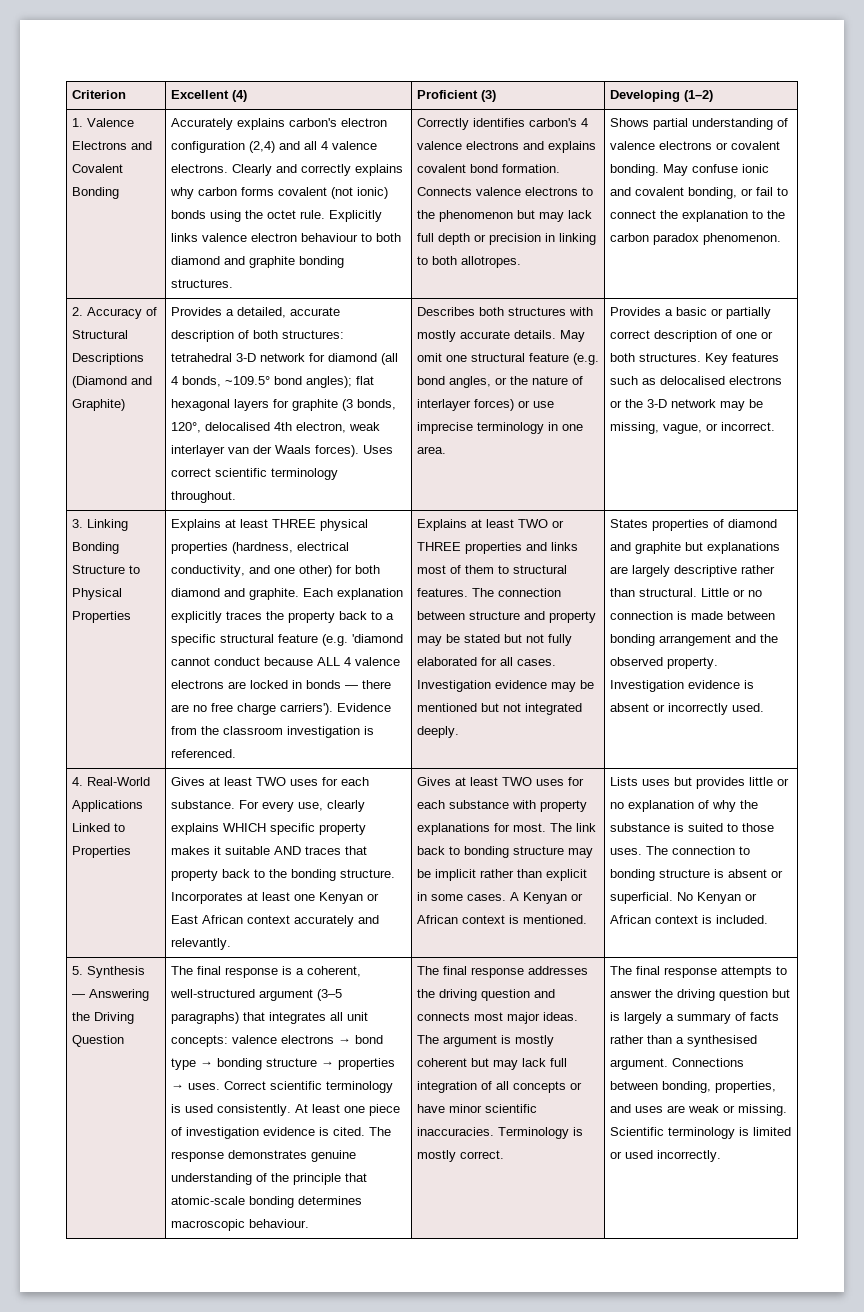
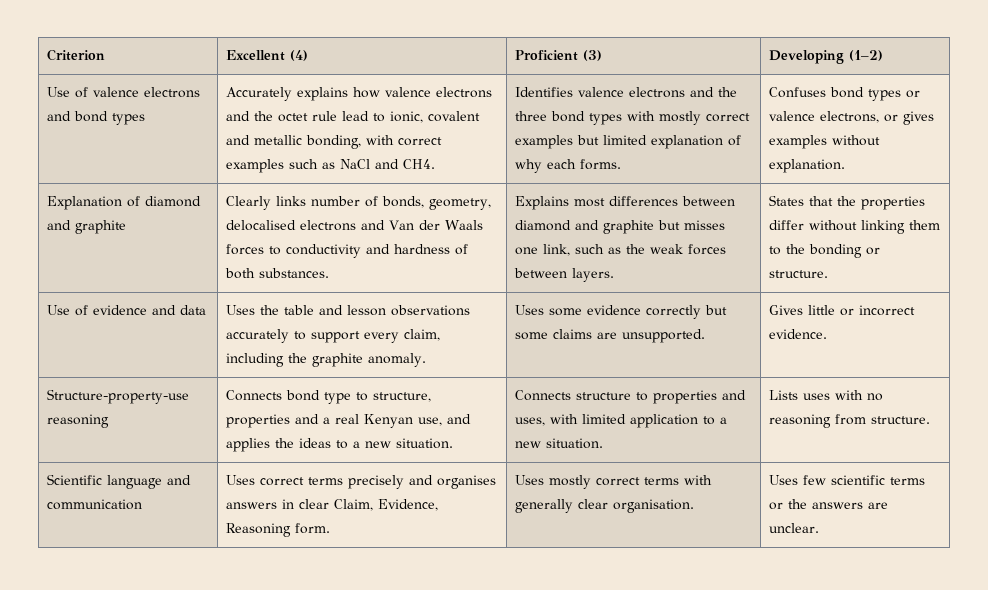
[71,118,134,127] [71,141,152,150] [71,164,123,173] [71,187,119,199] [170,118,387,130] [170,141,377,153] [170,164,403,176] [169,187,388,199] [170,210,382,222] [170,233,401,242] [170,256,344,268] [170,279,233,288] [416,118,588,130] [416,141,596,153] [416,164,560,173] [416,187,593,196] [416,210,592,222] [416,233,596,245] [416,256,521,268] [609,118,788,130] [609,141,780,150] [609,164,769,176] [609,187,788,199] [609,210,785,222] [609,233,781,245] [71,307,157,319] [71,330,128,339] [71,353,144,365] [71,376,152,388] [71,399,125,411] [170,307,340,318] [170,330,344,342] [170,353,398,365] [170,376,374,388] [170,399,396,411] [170,422,380,433] [170,445,393,457] [170,468,338,480] [170,491,236,503] [416,307,593,316] [416,330,585,342] [416,353,599,365] [416,376,583,388] [416,399,554,411] [416,422,583,434] [416,446,446,454] [609,307,771,319] [609,330,773,342] [609,353,779,365] [609,376,782,385] [609,399,763,411] [609,422,775,434] [71,519,128,531] [71,542,119,554] [71,565,140,574] [71,588,122,600] [71,611,131,623] [170,519,368,531] [170,542,349,554] [170,565,380,577] [170,588,403,600] [170,611,394,623] [170,634,403,646] [170,657,400,666] [170,680,391,689] [170,703,391,715] [170,726,374,738] [170,749,236,758] [416,519,564,531] [416,542,578,554] [416,565,567,574] [416,588,561,597] [416,611,596,623] [416,634,572,646] [416,657,556,666] [416,680,594,692] [416,703,582,715] [416,726,459,738] [609,519,777,531] [609,542,780,554] [609,565,775,577] [609,588,762,597] [609,611,775,620] [609,634,778,646] [609,657,718,669] [609,680,754,692] [609,703,764,715] [71,777,150,786] [71,800,143,812] [71,823,125,832] [71,846,131,858] [170,777,369,786] [170,800,365,812] [170,823,366,835] [170,846,367,855] [170,869,250,881] 1. Valence Electrons and Covalent Bonding | Accurately explains carbon's electron configuration (2,4) and all 4 valence electrons. Clearly and correctly explains why carbon forms covalent (not ionic) bonds using the octet rule. Explicitly links valence electron behaviour to both diamond and graphite bonding structures. | Correctly identifies carbon's 4 valence electrons and explains covalent bond formation. Connects valence electrons to the phenomenon but may lack full depth or precision in linking to both allotropes. | Shows partial understanding of valence electrons or covalent bonding. May confuse ionic and covalent bonding, or fail to connect the explanation to the carbon paradox phenomenon. // 2. Accuracy of Structural Descriptions (Diamond and Graphite) | Provides a detailed, accurate description of both structures: tetrahedral 3-D network for diamond (all 4 bonds, ~109.5° bond angles); flat hexagonal layers for graphite (3 bonds, 120°, delocalised 4th electron, weak interlayer van der Waals forces). Uses correct scientific terminology throughout. | Describes both structures with mostly accurate details. May omit one structural feature (e.g. bond angles, or the nature of interlayer forces) or use imprecise terminology in one area. | Provides a basic or partially correct description of one or both structures. Key features such as delocalised electrons or the 3-D network may be missing, vague, or incorrect. // 3. Linking Bonding Structure to Physical Properties | Explains at least THREE physical properties (hardness, electrical conductivity, and one other) for both diamond and graphite. Each explanation explicitly traces the property back to a specific structural feature (e.g. 'diamond cannot conduct because ALL 4 valence electrons are locked in bonds — there are no free charge carriers'). Evidence from the classroom investigation is referenced. | Explains at least TWO or THREE properties and links most of them to structural features. The connection between structure and property may be stated but not fully elaborated for all cases. Investigation evidence may be mentioned but not integrated deeply. | States properties of diamond and graphite but explanations are largely descriptive rather than structural. Little or no connection is made between bonding arrangement and the observed property. Investigation evidence is absent or incorrectly used. // 4. Real-World Applications Linked to Properties | Gives at least TWO uses for each substance. For every use, clearly explains WHICH specific property makes it suitable AND traces that property back -> [47,87,201,98] [47,111,146,125] [226,87,493,101] [226,111,481,123] [226,135,443,149] [226,159,436,173] [515,87,738,98] [515,111,751,125] [515,135,742,149] [515,159,622,173] [769,87,921,101] [769,111,935,125] [769,135,881,149] [769,159,846,173] [47,196,202,210] [47,220,127,234] [226,196,492,210] [226,220,484,231] [226,244,469,258] [225,268,330,279] [515,196,736,210] [515,220,726,234] [515,244,727,256] [514,268,615,282] [769,195,926,210] [769,220,941,234] Use of valence electrons and bond types | Accurately explains how valence electrons and the octet rule lead to ionic, covalent and metallic bonding, with correct examples such as NaCl and CH4. | Identifies valence electrons and the three bond types with mostly correct examples but limited explanation of why each forms. | Confuses bond types or valence electrons, or gives examples without explanation. // Explanation of diamond and graphite | Clearly links number of bonds, geometry, delocalised electrons and Van der Waals forces to conductivity and hardness of both substances. | Explains most differences between diamond and graphite but misses one link, such as the weak forces between layers. | States that the properties differ without linking them
[339,869,395,878] [170,892,379,904] [170,915,379,927] [170,938,231,950] [416,777,584,786] [416,800,587,812] [416,823,596,835] [416,846,593,858] [416,869,587,881] [416,892,583,904] [416,915,587,924] [609,777,789,789] [609,800,758,812] [609,823,774,832] [609,846,750,855] [609,869,783,881] [609,892,757,904] [609,915,768,924] [71,966,145,978] [71,989,149,1001] [71,1012,134,1024] [71,1035,124,1047] [170,966,361,978] [169,989,342,1001] [170,1012,368,1024] [170,1035,383,1047] [170,1058,395,1070] [170,1081,393,1093] [170,1104,400,1116] [170,1127,391,1139] [170,1150,356,1162] [170,1173,367,1185] [170,1196,362,1208] [170,1219,309,1231] [416,966,588,978] [416,989,555,1001] [416,1012,578,1024] [416,1035,554,1047] [416,1058,567,1070] [416,1081,582,1093] [416,1104,537,1113] [416,1127,583,1139] [416,1150,504,1162] [609,966,787,978] [609,989,790,1001] [609,1012,779,1024] [609,1035,757,1047] [609,1058,744,1070] [609,1081,776,1093] [609,1104,787,1116] [609,1127,791,1139] [609,1150,721,1162] structure. Incorporates at least one Kenyan or East African context accurately and relevantly. | Gives at least TWO uses for each substance with property explanations for most. The link back to bonding structure may be implicit rather than explicit in some cases. A Kenyan or African context is mentioned. | Lists uses but provides little or no explanation of why the substance is suited to those uses. The connection to bonding structure is absent or superficial. No Kenyan or African context is included. // 5. Synthesis — Answering the Driving Question | The final response is a coherent, well-structured argument (3–5 paragraphs) that integrates all unit concepts: valence electrons → bond type → bonding structure → properties → uses. Correct scientific terminology is used consistently. At least one piece of investigation evidence is cited. The response demonstrates genuine understanding of the principle that atomic-scale bonding determines macroscopic behaviour. | The final response addresses the driving question and connects most major ideas. The argument is mostly coherent but may lack full integration of all concepts or have minor scientific inaccuracies. Terminology is mostly correct. | The final response attempts to answer the driving question but is largely a summary of facts rather than a synthesised argument. Connections between bonding, properties, and uses are weak or missing. Scientific terminology is limited or used incorrectly. -> [866,247,881,255] [769,270,829,278] [47,305,207,316] [226,305,471,316] [226,329,441,343] [226,353,427,367] [515,305,728,319] [515,329,706,343] [769,305,916,316] [769,329,828,339] [47,389,190,404] [47,414,110,428] [226,390,432,404] [226,414,472,428] [226,438,454,452] [515,390,747,404] [515,414,728,428] [515,438,604,449] [769,390,884,401] [769,414,931,428] [47,474,192,489] [47,499,143,510] [226,475,497,489] [226,499,439,511] [226,523,331,537] [515,475,713,489] [515,499,695,513] [769,475,926,485] [769,499,889,510] [769,523,820,533] or structure. // Use of evidence and data | Uses the table and lesson observations accurately to support every claim, including the graphite anomaly. | Uses some evidence correctly but some claims are unsupported. | Gives little or incorrect evidence. // Structure-property-use reasoning | Connects bond type to structure, properties and a real Kenyan use, and applies the ideas to a new situation. | Connects structure to properties and uses, with limited application to a new situation. | Lists uses with no reasoning from structure. // Scientific language and communication | Uses correct terms precisely and organises answers in clear Claim, Evidence, Reasoning form. | Uses mostly correct terms with generally clear organisation. | Uses few scientific terms or the answers are unclear.

